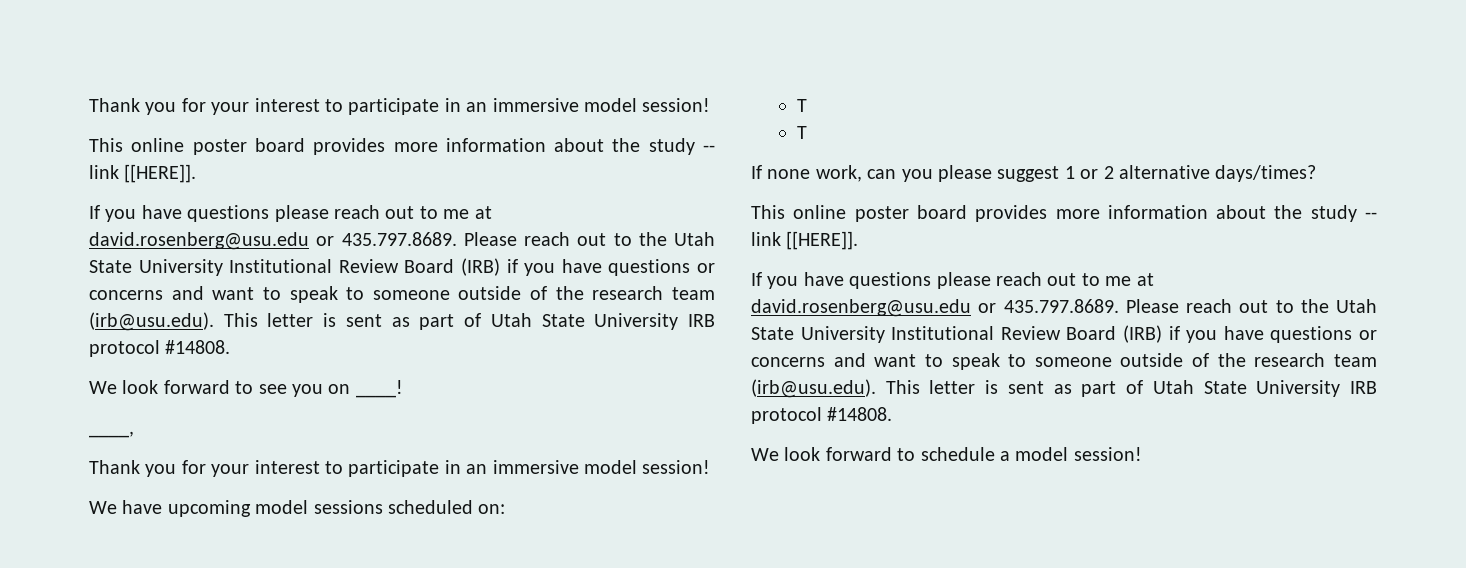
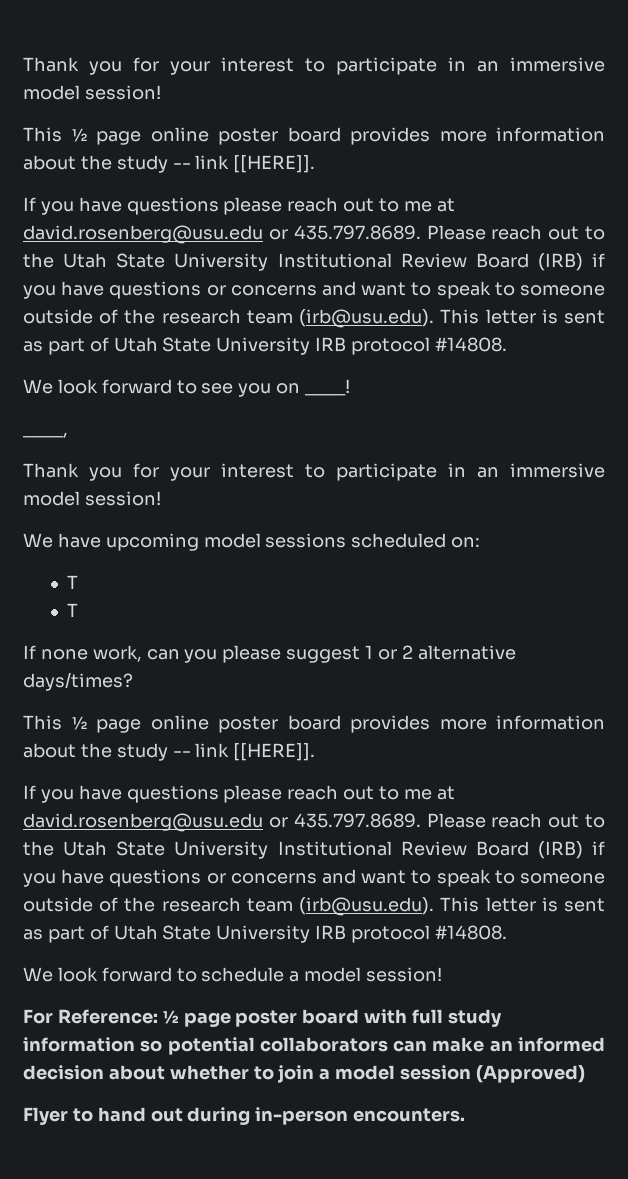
(123, 145) none -> [71,128,141,145] ½ page
(785, 212) none -> [71,716,141,733] ½ page
(1142, 454) none -> [23,1009,502,1027] [23,1037,605,1055] [23,1065,585,1083] [23,1107,466,1125] // For Reference: ½ page poster board with full study information so potential collaborators can make an informed decision about whether to join a model session (Approved) // Flyer to hand out during in-person encounters.

